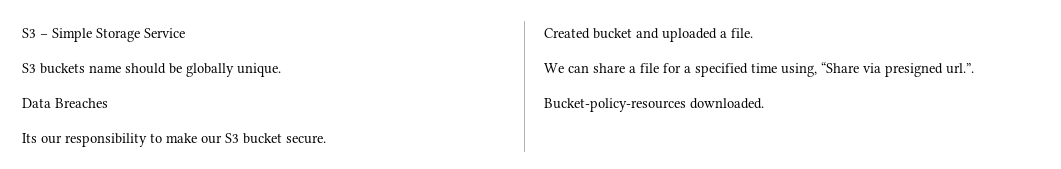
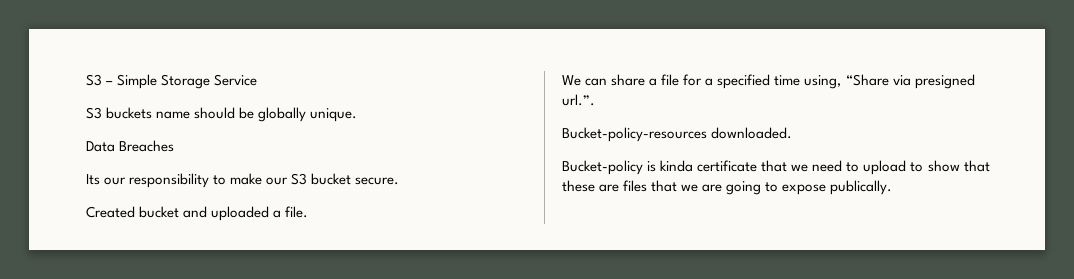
(764, 103) none -> [562,160,990,175] [562,180,893,195] // Bucket-policy is kinda certificate that we need to upload to show that these are files that we are going to expose publically.

